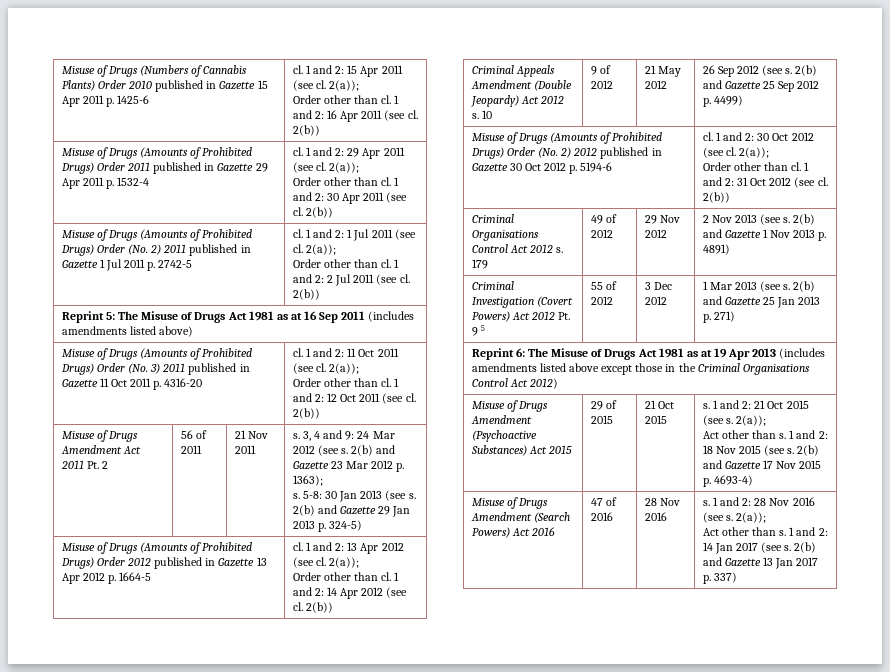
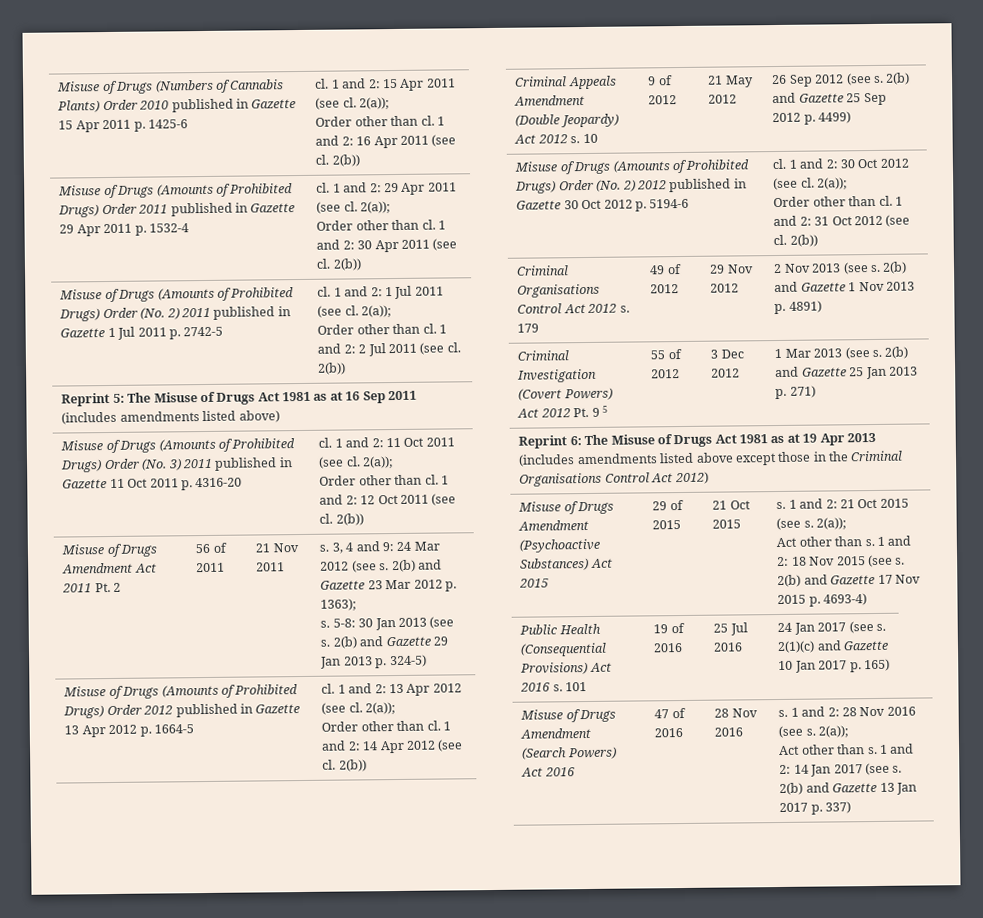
(754, 480) none -> [519,623,601,635] [520,642,608,657] [520,661,612,675] [520,682,588,692] [653,622,685,634] [653,643,684,653] [713,622,748,636] [713,642,744,652] [777,621,886,635] [777,640,890,654] [778,658,890,673] // Public Health (Consequential Provisions) Act 2016 s. 101 | 19 of 2016 | 25 Jul 2016 | 24 Jan 2017 (see s. 2(1)(c) and Gazette 10 Jan 2017 p. 165)

